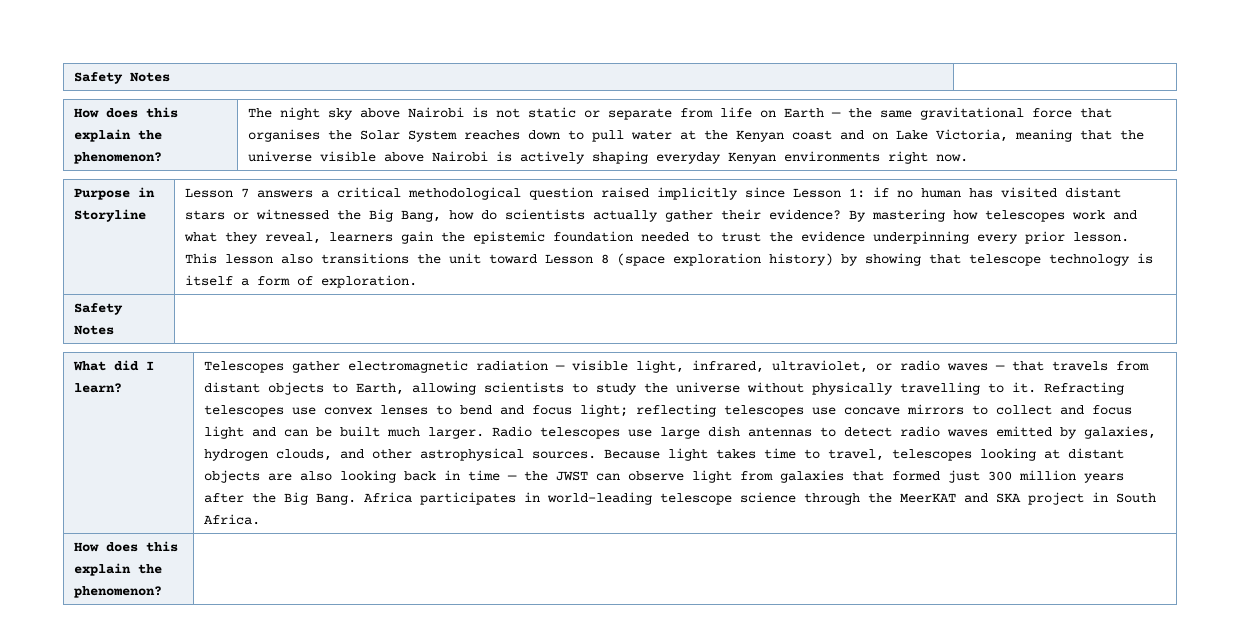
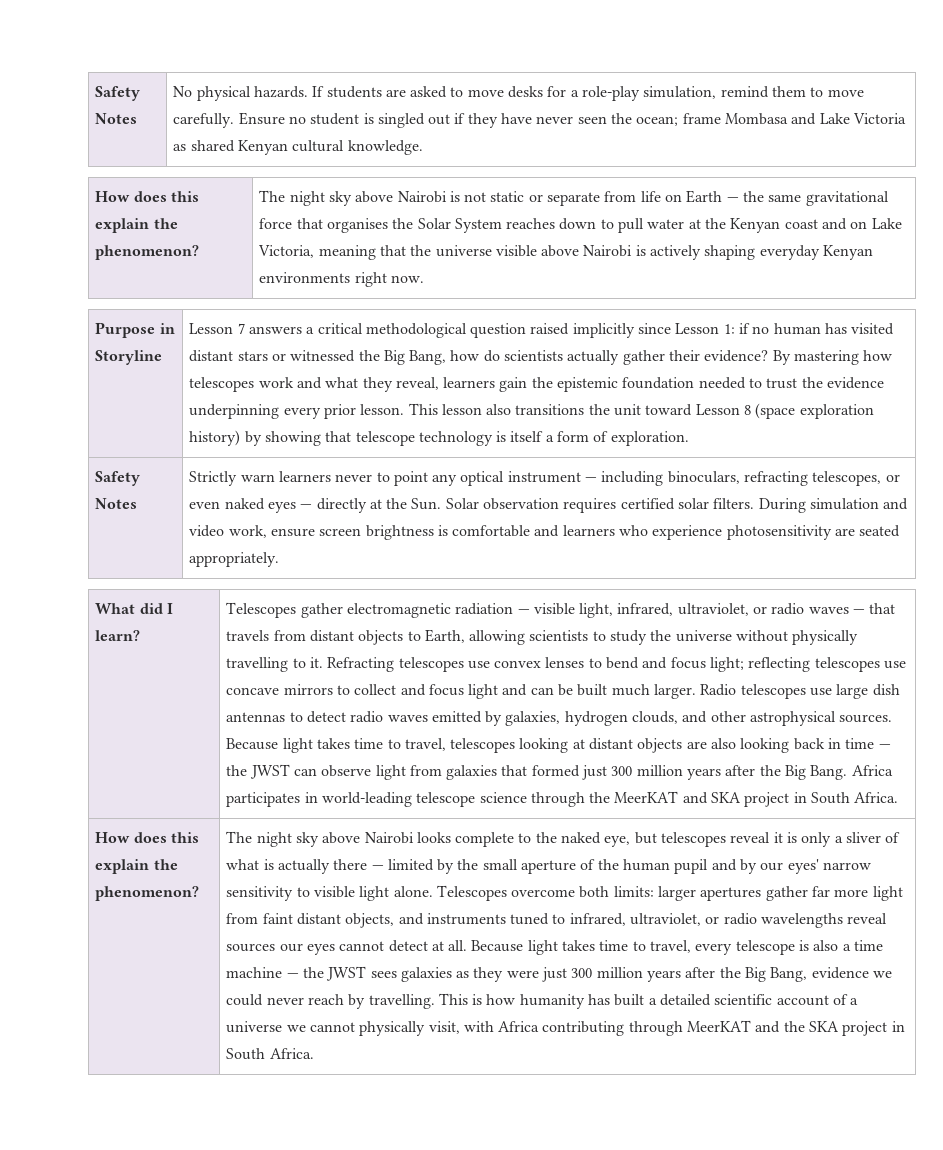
[73,72,170,84] Safety Notes | -> [95,86,141,101] [95,113,138,124] [173,86,864,101] [173,112,906,128] [173,140,423,155] Safety Notes | No physical hazards. If students are asked to move desks for a role-play simulation, remind them to move carefully. Ensure no student is singled out if they have never seen the ocean; frame Mombasa and Lake Victoria as shared Kenyan cultural knowledge.
(114, 330) none -> [189,471,900,486] [189,498,909,513] [189,525,901,540] [189,552,280,567] Strictly warn learners never to point any optical instrument — including binoculars, refracting telescopes, or even naked eyes — directly at the Sun. Solar observation requires certified solar filters. During simulation and video work, ensure screen brightness is comfortable and learners who experience photosensitivity are seated appropriately.
(162, 592) none -> [226,831,901,847] [226,859,871,874] [226,885,903,901] [226,913,888,928] [226,940,883,955] [226,966,892,982] [226,993,859,1009] [226,1020,905,1036] [226,1048,314,1060] The night sky above Nairobi looks complete to the naked eye, but telescopes reveal it is only a sliver of what is actually there — limited by the small aperture of the human pupil and by our eyes' narrow sensitivity to visible light alone. Telescopes overcome both limits: larger apertures gather far more light from faint distant objects, and instruments tuned to infrared, ultraviolet, or radio wavelengths reveal sources our eyes cannot detect at all. Because light takes time to travel, every telescope is also a time machine — the JWST sees galaxies as they were just 300 million years after the Big Bang, evidence we could never reach by travelling. This is how humanity has built a detailed scientific account of a universe we cannot physically visit, with Africa contributing through MeerKAT and the SKA project in South Africa.

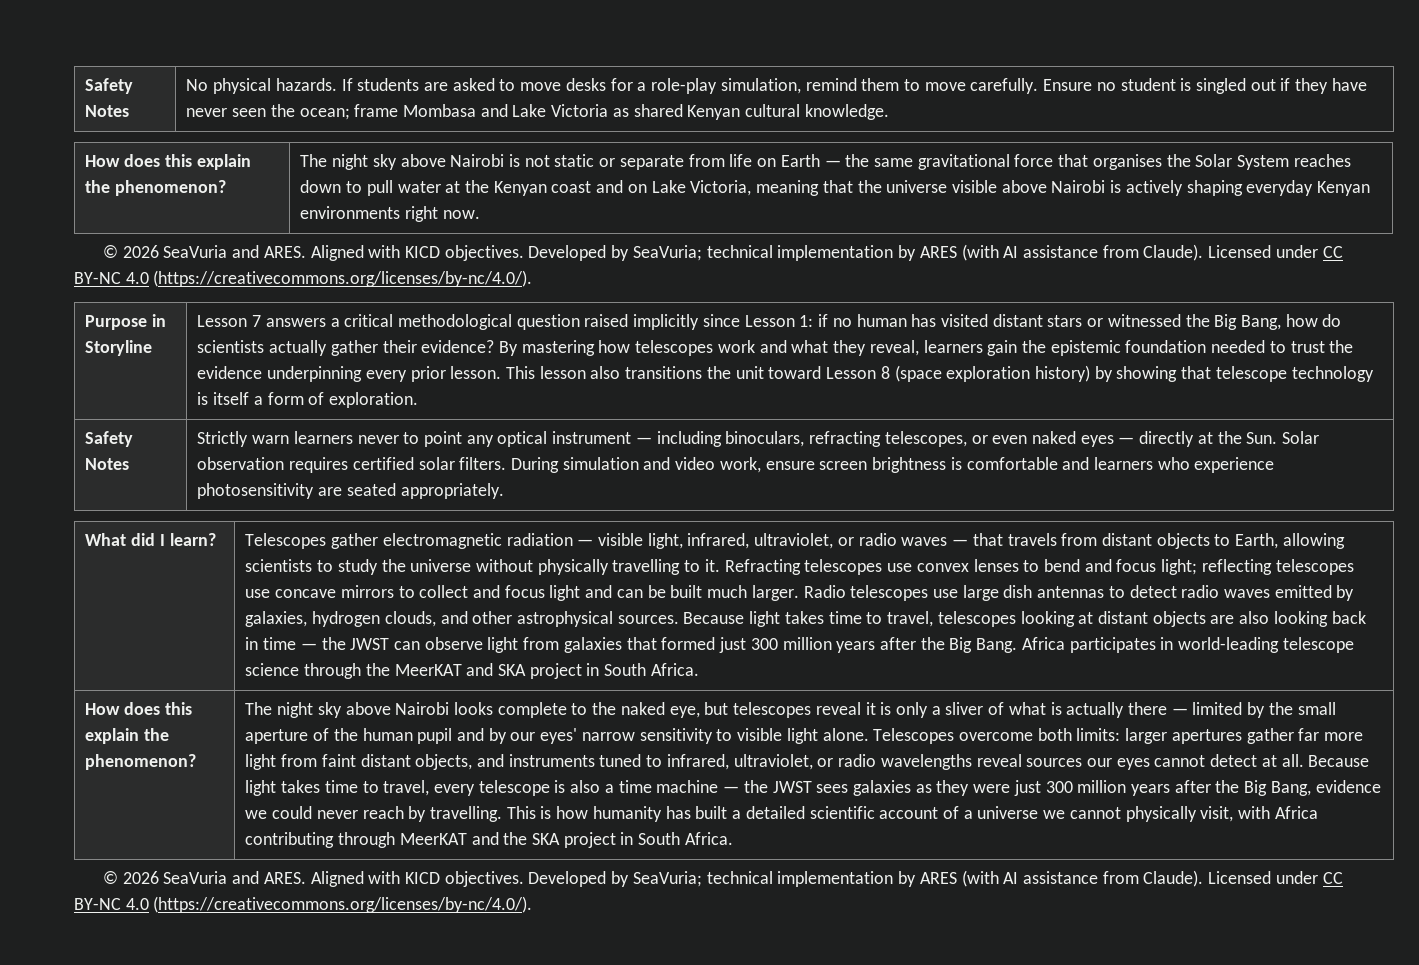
(424, 279) none -> [102,244,1343,261] [74,270,533,287] // © 2026 SeaVuria and ARES. Aligned with KICD objectives. Developed by SeaVuria; technical implementation by ARES (with AI assistance from Claude). Licensed under CC BY-NC 4.0 (https://creativecommons.org/licenses/by-nc/4.0/).
(314, 1053) none -> [102,870,1343,887] [74,896,533,913] // © 2026 SeaVuria and ARES. Aligned with KICD objectives. Developed by SeaVuria; technical implementation by ARES (with AI assistance from Claude). Licensed under CC BY-NC 4.0 (https://creativecommons.org/licenses/by-nc/4.0/).

